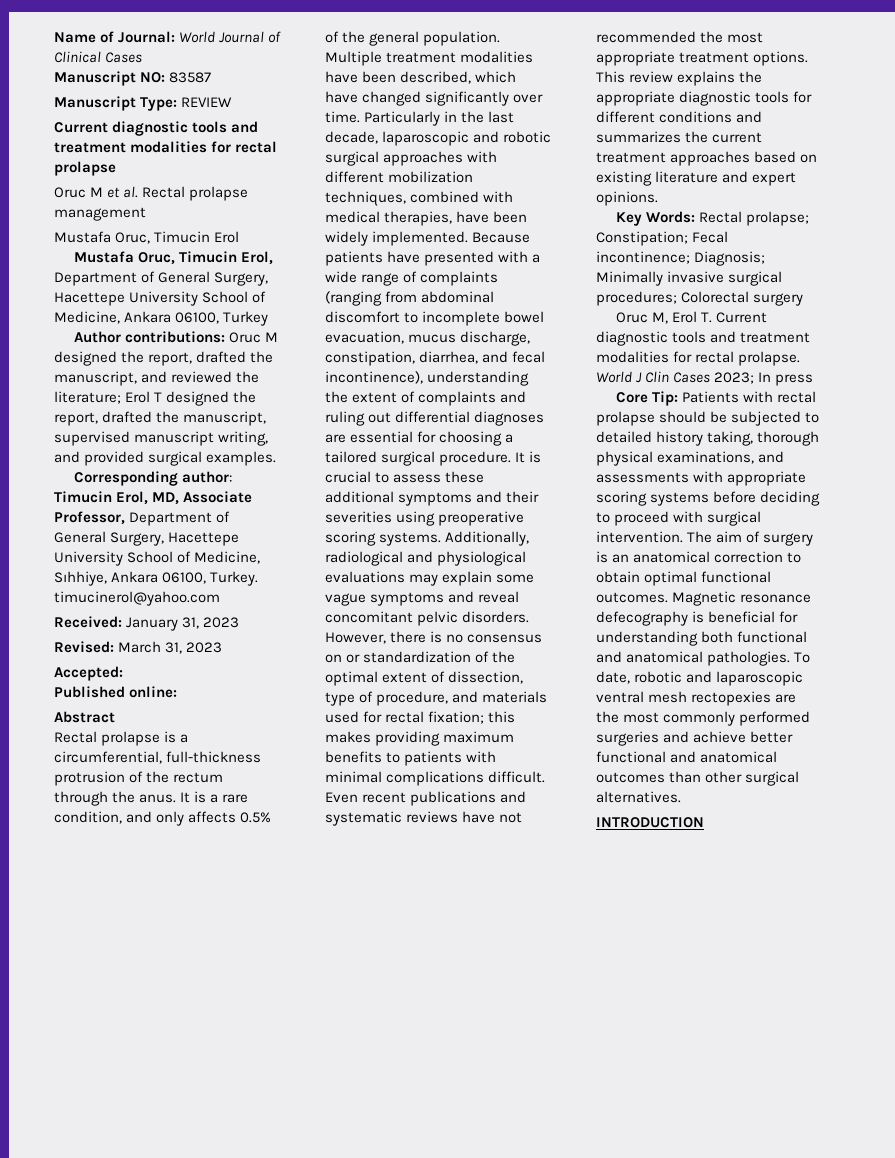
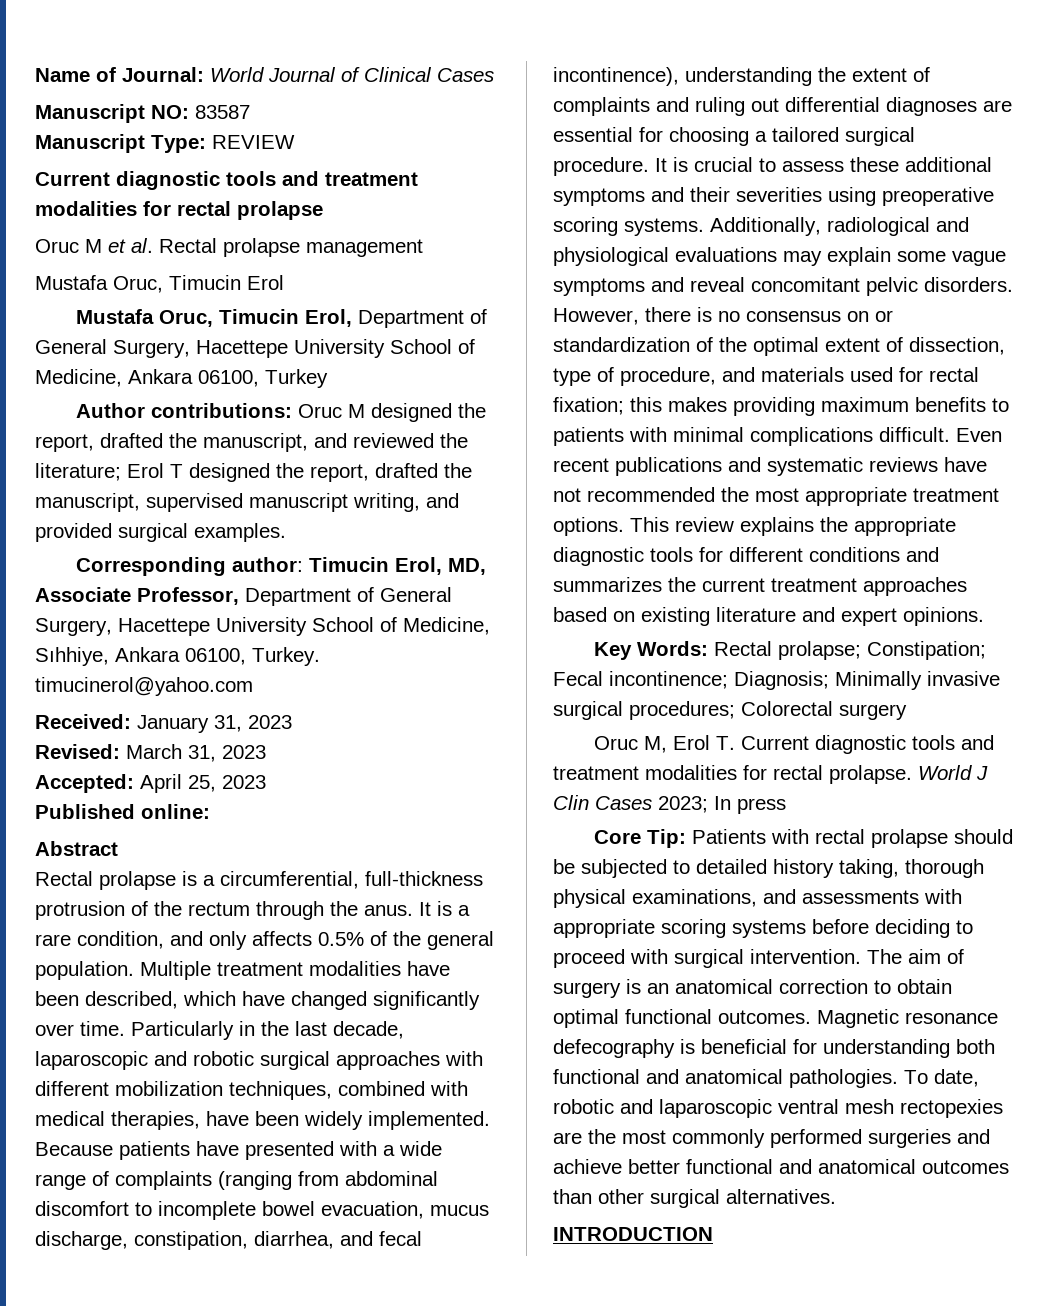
(123, 673) none -> [140,774,266,793] April 25, 2023

